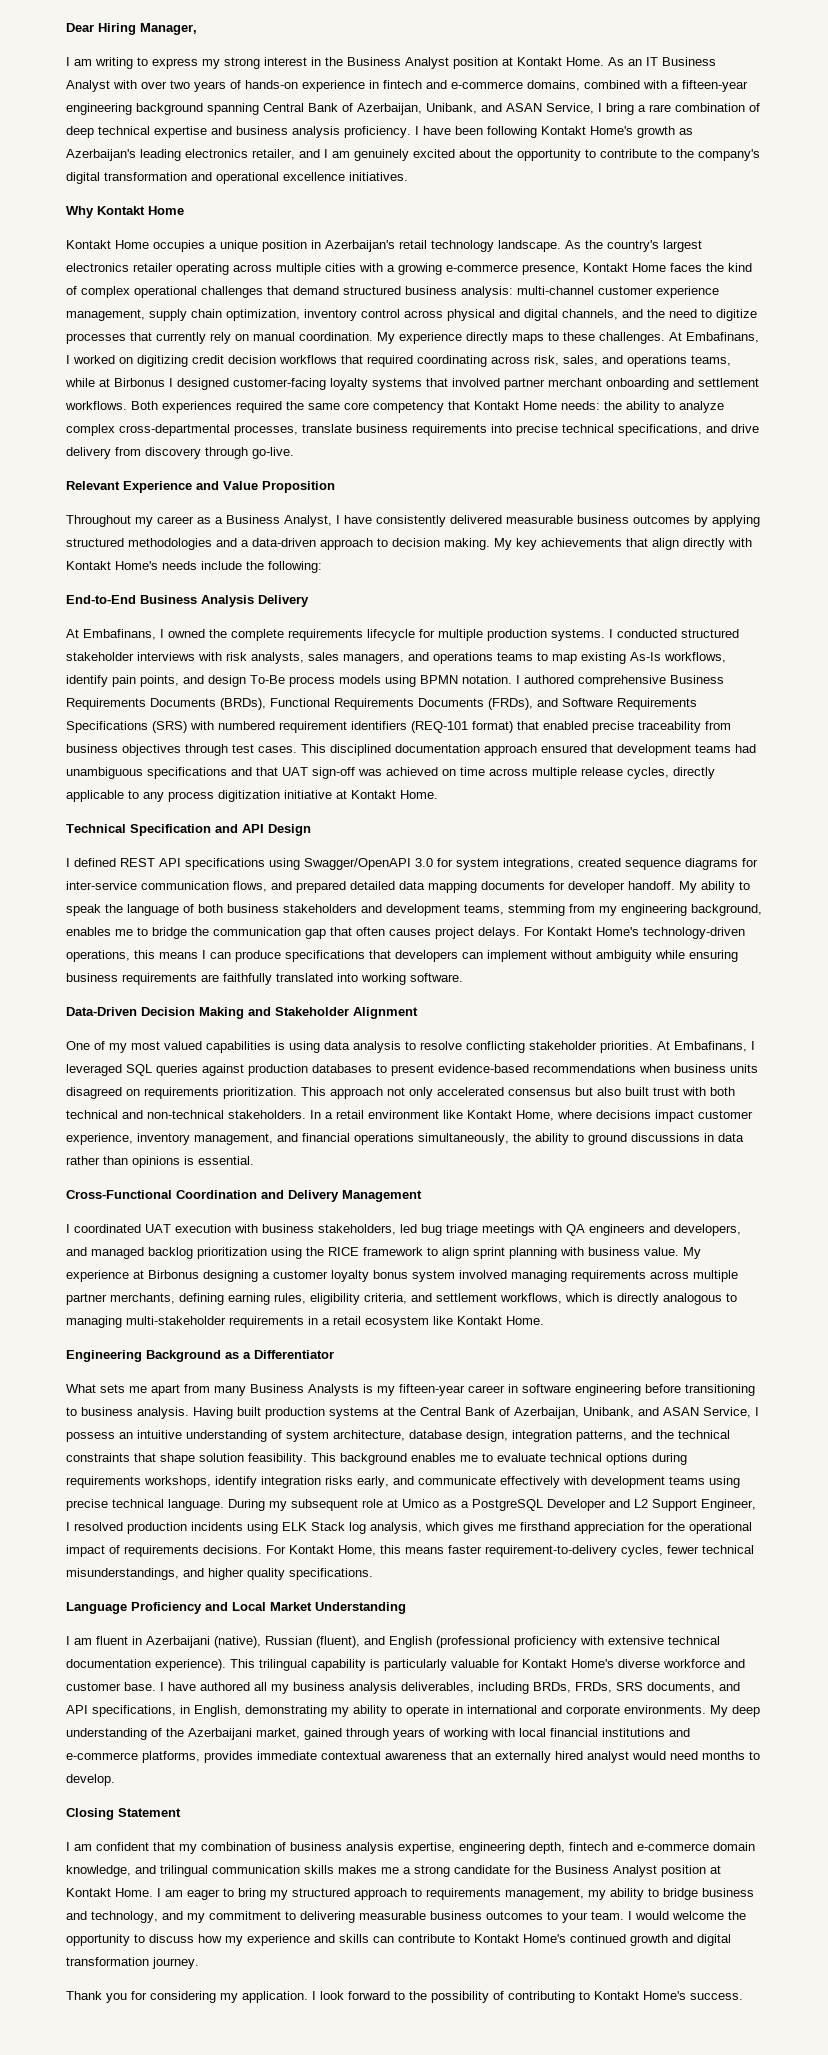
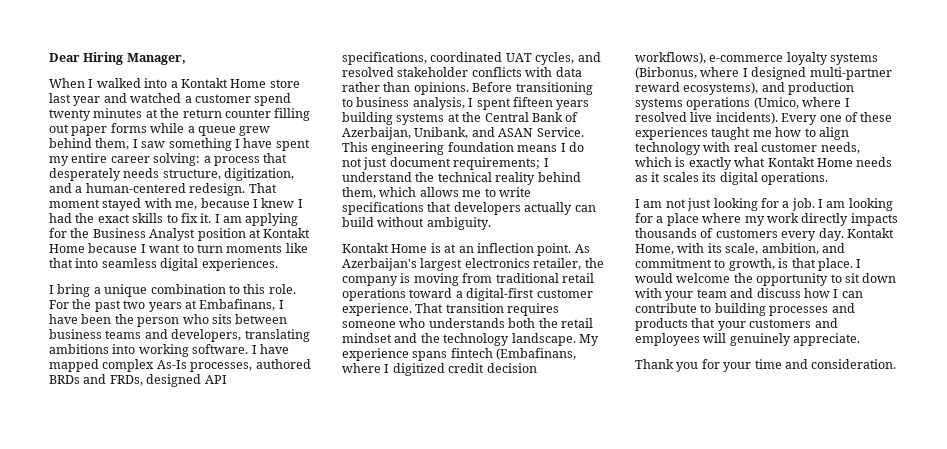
[66,57,716,69] [66,80,748,92] [66,103,760,115] [66,126,693,138] [66,149,760,161] [66,172,408,184] [66,206,184,218] [66,240,702,252] [66,263,752,275] [66,286,719,298] [66,309,757,321] [66,332,759,344] [66,355,731,367] [65,378,759,390] [65,401,724,413] [66,424,759,436] [66,447,294,459] [66,481,335,493] [66,515,760,527] [66,538,752,550] [66,561,322,573] [66,595,309,607] [66,629,739,641] [66,652,726,664] [66,675,724,687] [66,698,697,710] [66,721,731,733] [66,744,756,756] [66,767,715,779] [66,790,438,802] [66,824,311,836] [66,858,758,870] [66,881,750,893] [66,904,762,916] [66,927,745,939] [66,950,738,962] [66,973,463,985] [66,1007,418,1019] [66,1041,755,1053] [66,1064,758,1076] [66,1087,735,1099] [66,1110,753,1122] [66,1133,744,1145] [66,1156,254,1168] [66,1190,422,1202] [66,1224,741,1236] [66,1247,701,1259] [66,1270,738,1282] [66,1293,737,1305] [66,1316,544,1328] [66,1350,334,1362] [66,1384,755,1396] [66,1407,325,1419] I am writing to express my strong interest in the Business Analyst position at Kontakt Home. As an IT Business Analyst with over two years of hands-on experience in fintech and e-commerce domains, combined with a fifteen-year engineering background spanning Central Bank of Azerbaijan, Unibank, and ASAN Service, I bring a rare combination of deep technical expertise and business analysis proficiency. I have been following Kontakt Home's growth as Azerbaijan's leading electronics retailer, and I am genuinely excited about the opportunity to contribute to the company's digital transformation and operational excellence initiatives. // Why Kontakt Home // Kontakt Home occupies a unique position in Azerbaijan's retail technology landscape. As the country's largest electronics retailer operating across multiple cities with a growing e-commerce presence, Kontakt Home faces the kind of complex operational challenges that demand structured business analysis: multi-channel customer experience management, supply chain optimization, inventory control across physical and digital channels, and the need to digitize processes that currently rely on manual coordination. My experience directly maps to these challenges. At Embafinans, I worked on digitizing credit decision workflows that required coordinating across risk, sales, and operations teams, while at Birbonus I designed customer-facing loyalty systems that involved partner merchant onboarding and settlement workflows. Both experiences required the same core competency that Kontakt Home needs: the ability to analyze complex cross-departmental processes, translate business requirements into precise technical specifications, and drive delivery from discovery through go-live. // Relevant Experience and Value Proposition // Throughout my career as a Business Analyst, I have consistently delivered measurable business outcomes by applying structured methodologies and a data-driven approach to decision making. My key achievements that align directly with Kontakt Home's needs include the following: // End-to-End Business Analysis Delivery // At Embafinans, I owned the complete requirements lifecycle for multiple production systems. I conducted structured stakeholder interviews with risk analysts, sales managers, and operations teams to map existing As-Is workflows, identify pain points, and design To-Be process models using BPMN notation. I authored comprehensive Business Requirements Documents (BRDs), Functional Requirements Documents (FRDs), and Software Requirements Specifications (SRS) with numbered requirement identifiers (REQ-101 format) that enabled precise traceability from business objectives through test cases. This disciplined documentation approach ensured that development teams had unambiguous specifications and that UAT sign-off was achieved on time across multiple release cycles, directly applicable to any process digitization initiative at Kontakt Home. // Technical Specification and API Design // I defined REST API specifications using Swagger/OpenAPI 3.0 for system integrations, created sequence diagrams for inter-service communication flows, and prepared detailed data mapping documents for developer handoff. My ability to speak the language of both business stakeholders and development teams, stemming from my engineering background, enables me to bridge the communication gap that often causes project delays. For Kontakt Home's technology-driven operations, this means I can produce specifications that developers can implement without ambiguity while ensuring business requirements are faithfully translated into working software. // Data-Driven Decision Making and Stakeholder Alignment // One of my most valued capabilities is using data analysis to resolve conflicting stakeholder priorities. At Embafinans, I leveraged SQL queries against production databases to present evidence-based recommendations when business units disagreed on requirements prioritization. This approach not only accelerated consensus but also built trust with both technical and non-technical stakeholders. In a retail environment like Kontakt Home, where decisions impact customer experience, inventory management, and financial operations simultaneously, the ability to ground discussions in data rather than opinions is essential. // Cross-Functional Coordination and Delivery Management // I coordinated UAT execution with business stakeholders, led bug triage meetings with QA engineers and developers, and managed backlog prioritization using the RICE framework to align sprint planning with business value. My experience at Birbonus designing a customer loyalty bonus system involved managing requirements across multiple partner merchants, defining earning rules, eligibility criteria, and settlement workflows, which is directly analogous to managing multi-stakeholder requirements in a retail ecosystem like Kontakt Home. // Engineering Background as a Differentiator // What sets me apart from many Business Analysts is my fifteen-year career in software engineering before transitioning to business analysis. Having built production -> [49,78,300,88] [49,93,292,106] [49,108,311,121] [49,123,271,136] [49,138,310,151] [49,153,288,166] [49,168,295,181] [49,183,277,196] [49,198,303,211] [49,213,299,226] [49,228,311,241] [49,243,308,253] [49,258,278,271] [49,284,296,297] [49,299,284,312] [49,314,288,327] [49,329,310,342] [49,344,289,357] [49,359,311,372] [49,374,227,387] [342,52,601,65] [342,67,582,77] [342,82,593,95] [342,97,590,110] [342,112,393,125] When I walked into a Kontakt Home store last year and watched a customer spend twenty minutes at the return counter filling out paper forms while a queue grew behind them, I saw something I have spent my entire career solving: a process that desperately needs structure, digitization, and a human-centered redesign. That moment stayed with me, because I knew I had the exact skills to fix it. I am applying for the Business Analyst position at Kontakt Home because I want to turn moments like that into seamless digital experiences. // I bring a unique combination to this role. For the past two years at Embafinans, I have been the person who sits between business teams and developers, translating ambitions into working software. I have mapped complex As-Is processes, authored BRDs and FRDs, designed API specifications, coordinated UAT cycles, and resolved stakeholder conflicts with data rather than opinions. Before transitioning to business analysis, I spent fifteen years building
[703,1407,759,1418] [66,1430,730,1442] [66,1453,687,1465] [66,1476,740,1488] [66,1499,756,1511] [66,1522,752,1534] [66,1545,754,1557] [66,1568,373,1580] [66,1602,406,1614] [66,1636,720,1648] [66,1659,745,1671] [66,1682,740,1694] [66,1705,760,1717] [66,1728,690,1740] [66,1751,760,1763] [66,1774,115,1786] [66,1808,181,1820] [66,1842,755,1854] [66,1865,721,1877] [66,1888,754,1900] [66,1911,624,1923] Service, I possess an intuitive understanding of system architecture, database design, integration patterns, and the technical constraints that shape solution feasibility. This background enables me to evaluate technical options during requirements workshops, identify integration risks early, and communicate effectively with development teams using precise technical language. During my subsequent role at Umico as a PostgreSQL Developer and L2 Support Engineer, I resolved production incidents using ELK Stack log analysis, which gives me firsthand appreciation for the operational impact of requirements decisions. For Kontakt Home, this means faster requirement-to-delivery cycles, fewer technical misunderstandings, and higher quality specifications. // Language Proficiency and Local Market Understanding // I am fluent in Azerbaijani (native), Russian (fluent), and English (professional proficiency with extensive technical documentation experience). This trilingual capability is particularly valuable for Kontakt Home's diverse workforce and customer base. I have authored all my business analysis deliverables, including BRDs, FRDs, SRS documents, and API specifications, in English, demonstrating my ability to operate in international and corporate environments. My deep understanding of the Azerbaijani market, gained through years of working with local financial institutions and e-commerce platforms, provides immediate contextual awareness that an externally hired analyst would need months to develop. // Closing Statement // I am confident that my combination of business analysis expertise, engineering depth, fintech and e-commerce domain knowledge, and trilingual communication skills makes me a strong candidate for the Business Analyst position at Kontakt Home. I am eager to bring my structured approach to requirements management, my ability to bridge business and technology, and my commitment to delivering measurable business outcomes to your team. -> [536,127,584,137] [342,142,584,155] [342,157,549,170] [342,172,581,185] [342,187,531,199] [342,202,596,215] [342,217,491,230] [342,243,590,256] [342,258,604,271] [342,273,594,286] [342,288,593,301] [342,303,560,316] [342,318,593,328] [342,333,599,346] [342,348,577,361] [342,363,537,376] [635,52,879,65] [635,67,892,80] [635,82,855,95] [635,97,850,110] [635,112,893,125] [635,127,849,140] [635,142,860,155] [635,157,893,170] [635,172,828,185] [635,198,893,211] [635,213,898,226] [635,228,894,241] [635,243,845,255] [635,258,853,271] Service. This engineering foundation means I do not just document requirements; I understand the technical reality behind them, which allows me to write specifications that developers actually can build without ambiguity. // Kontakt Home is at an inflection point. As Azerbaijan's largest electronics retailer, the company is moving from traditional retail operations toward a digital-first customer experience. That transition requires someone who understands both the retail mindset and the technology landscape. My experience spans fintech (Embafinans, where I digitized credit decision workflows), e-commerce loyalty systems (Birbonus, where I designed multi-partner reward ecosystems), and production systems operations (Umico, where I resolved live incidents). Every one of these experiences taught me how to align technology with real customer needs, which is exactly what Kontakt Home needs as it scales its digital operations. // I am not just looking for a job. I am looking for a place where my work directly impacts thousands of customers every day. Kontakt Home, with its scale, ambition, and commitment to growth, is that place.
[149,1934,731,1946] [66,1957,199,1969] [66,1991,743,2003] discuss how my experience and skills can contribute to Kontakt Home's continued growth and digital transformation journey. // Thank you for considering my application. I look forward to the possibility of contributing to Kontakt Home's success. -> [844,273,897,283] [635,288,863,301] [635,303,855,316] [635,318,838,331] [635,333,861,346] [635,359,897,372] sit down with your team and discuss how I can contribute to building processes and products that your customers and employees will genuinely appreciate. // Thank you for your time and consideration.

